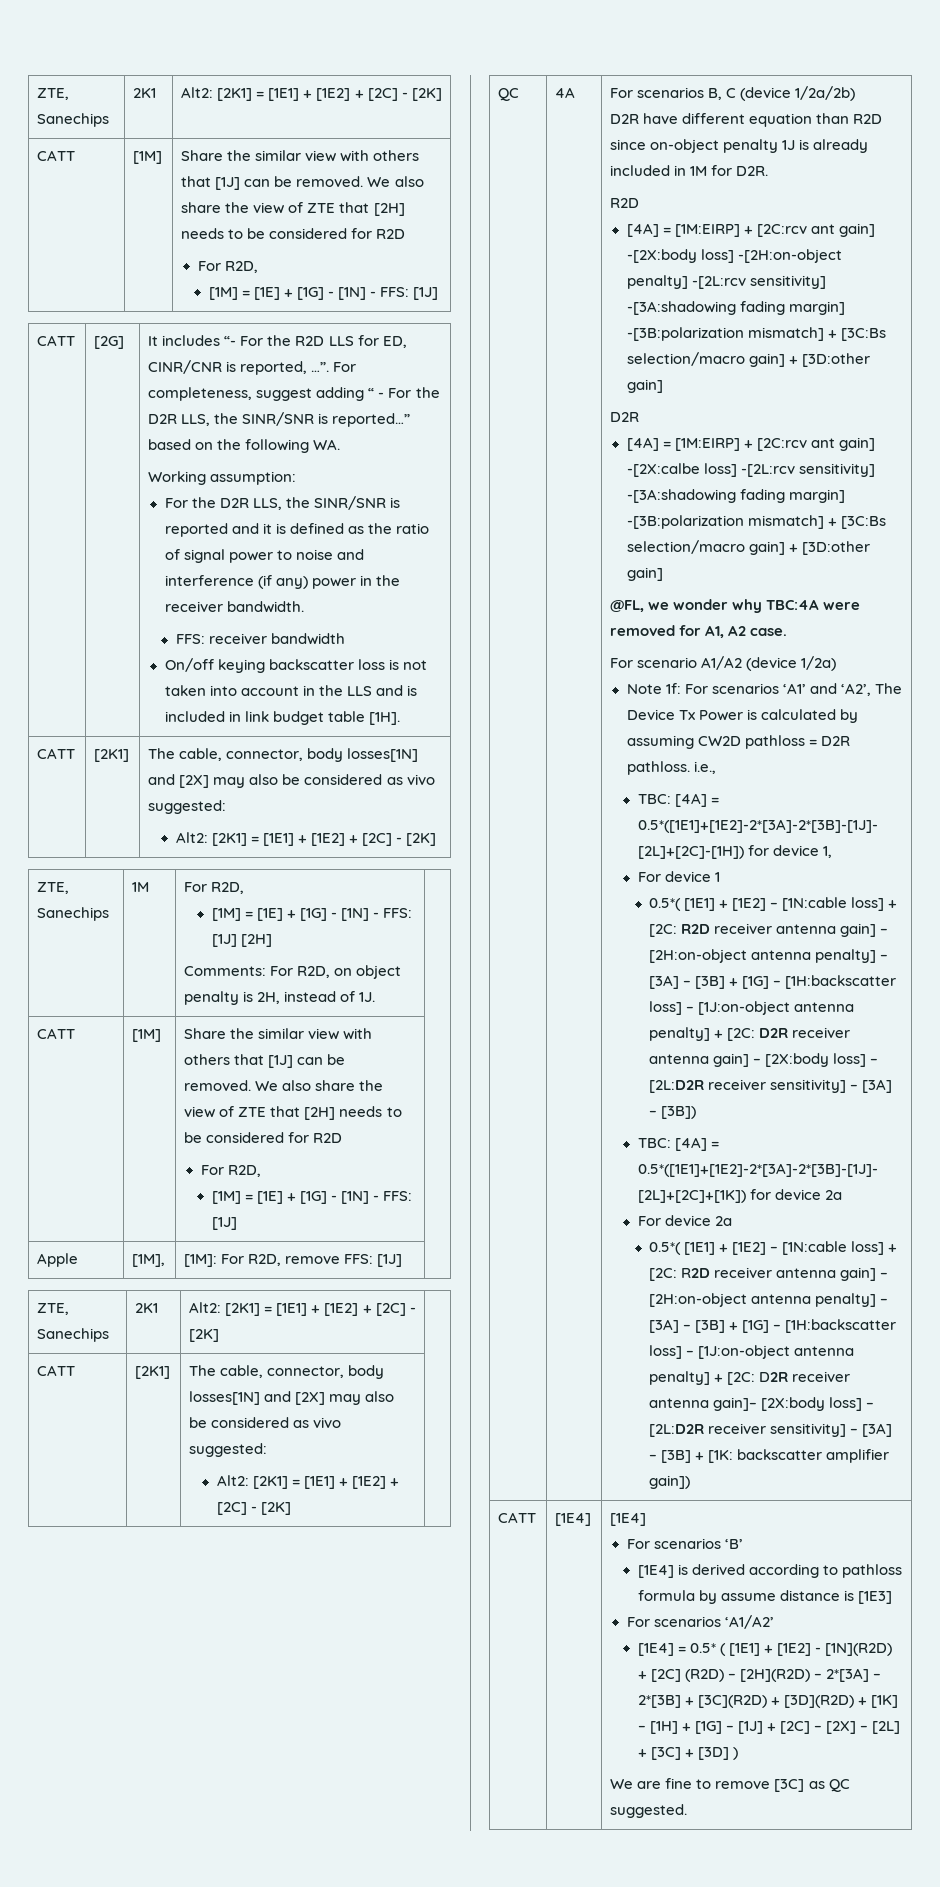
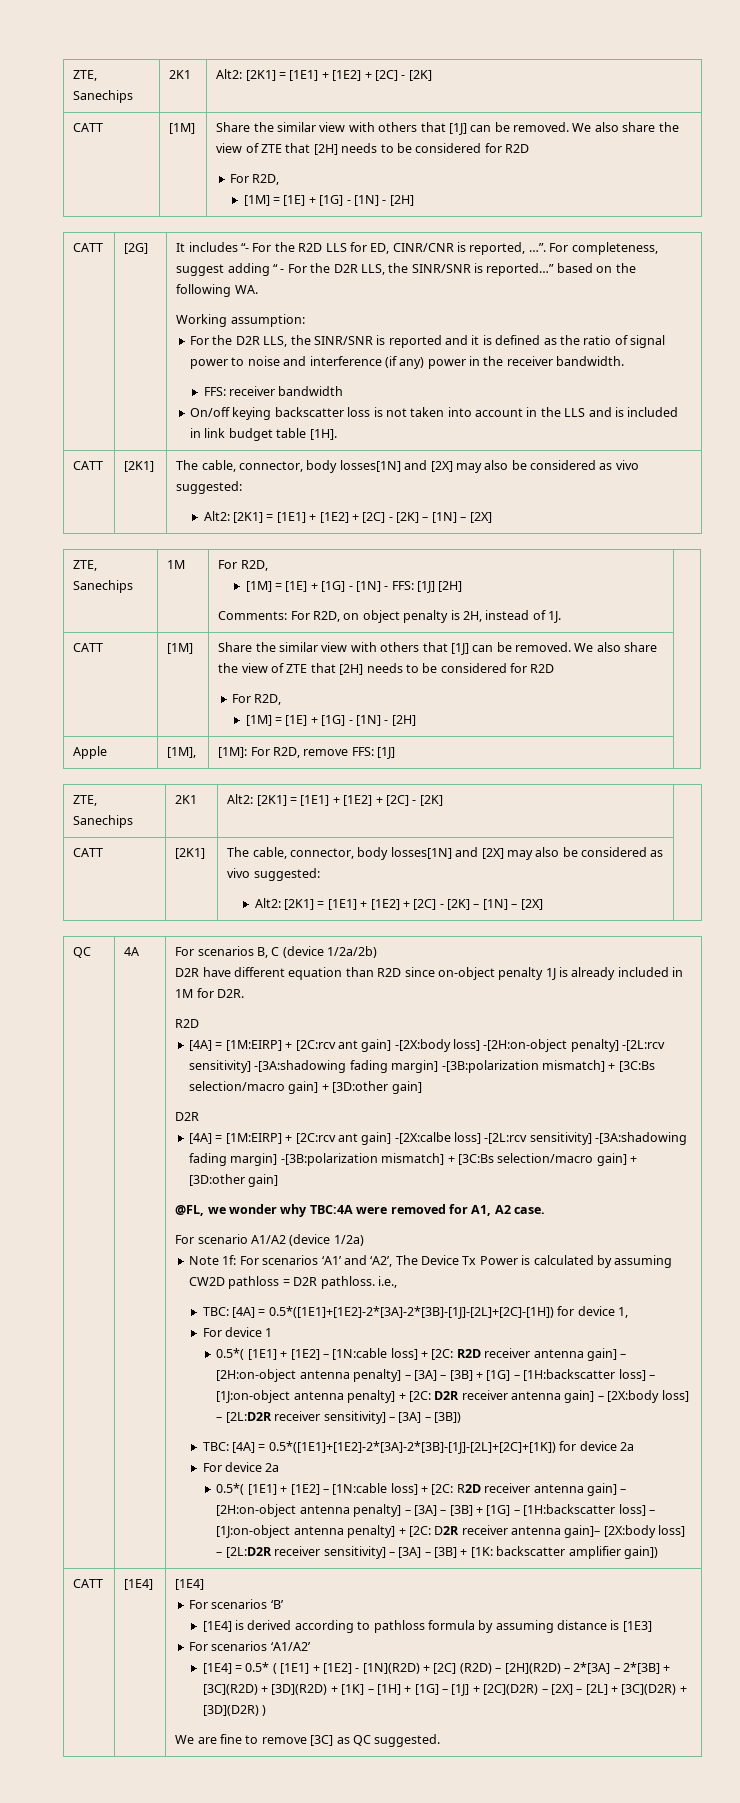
[380,287,439,300] FFS: [1J] -> [389,195,414,206] [2H]
(437, 839) none -> [422,512,492,523] – [1N] – [2X]
[383,1191,413,1201] [211,1217,237,1230] FFS: [1J] -> [391,715,416,726] [2H]
(291, 1508) none -> [473,899,543,910] – [1N] – [2X]
[720,1593,776,1601] assume -> [495,1620,554,1633] assuming
[780,1721,811,1734] [2C] -> [483,1684,539,1695] [2C](D2R)
[650,1747,730,1760] [3C] + [3D] -> [621,1684,687,1695] [202,1705,259,1716] [3C](D2R) + [3D](D2R)

